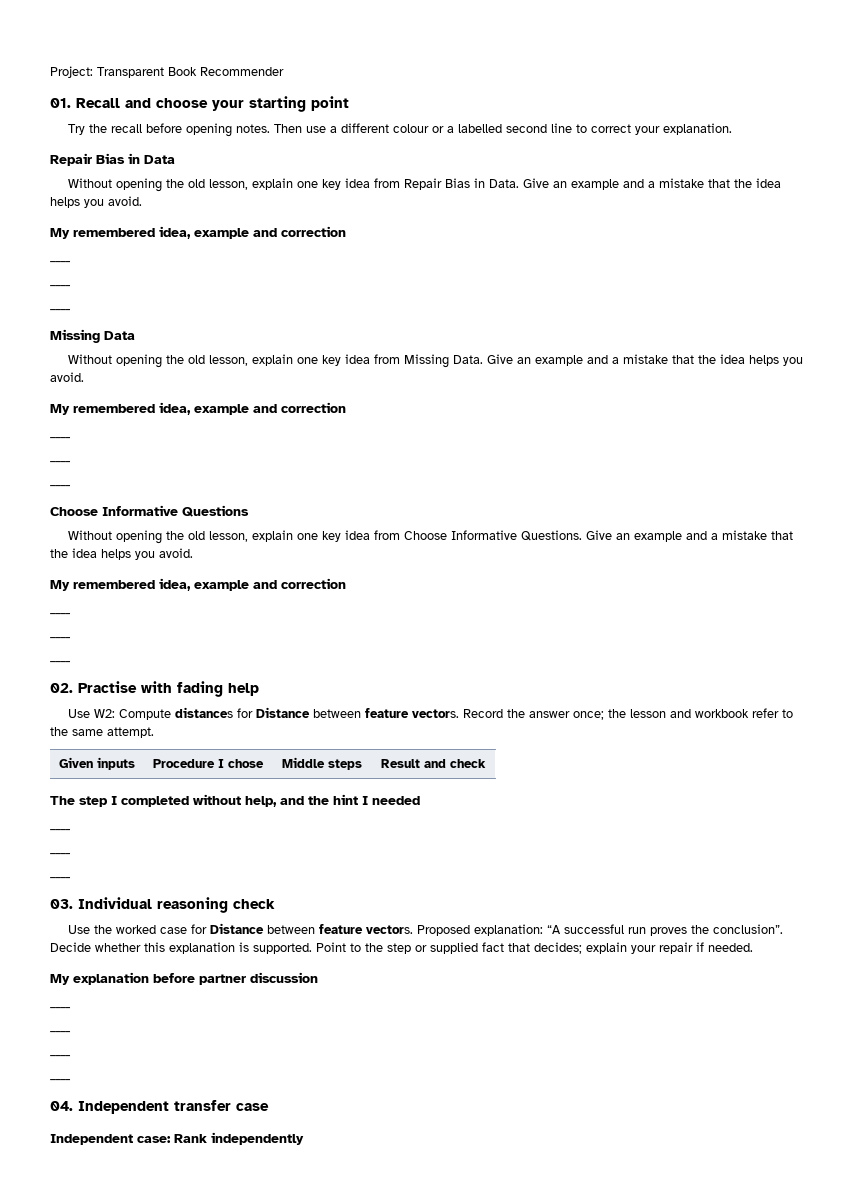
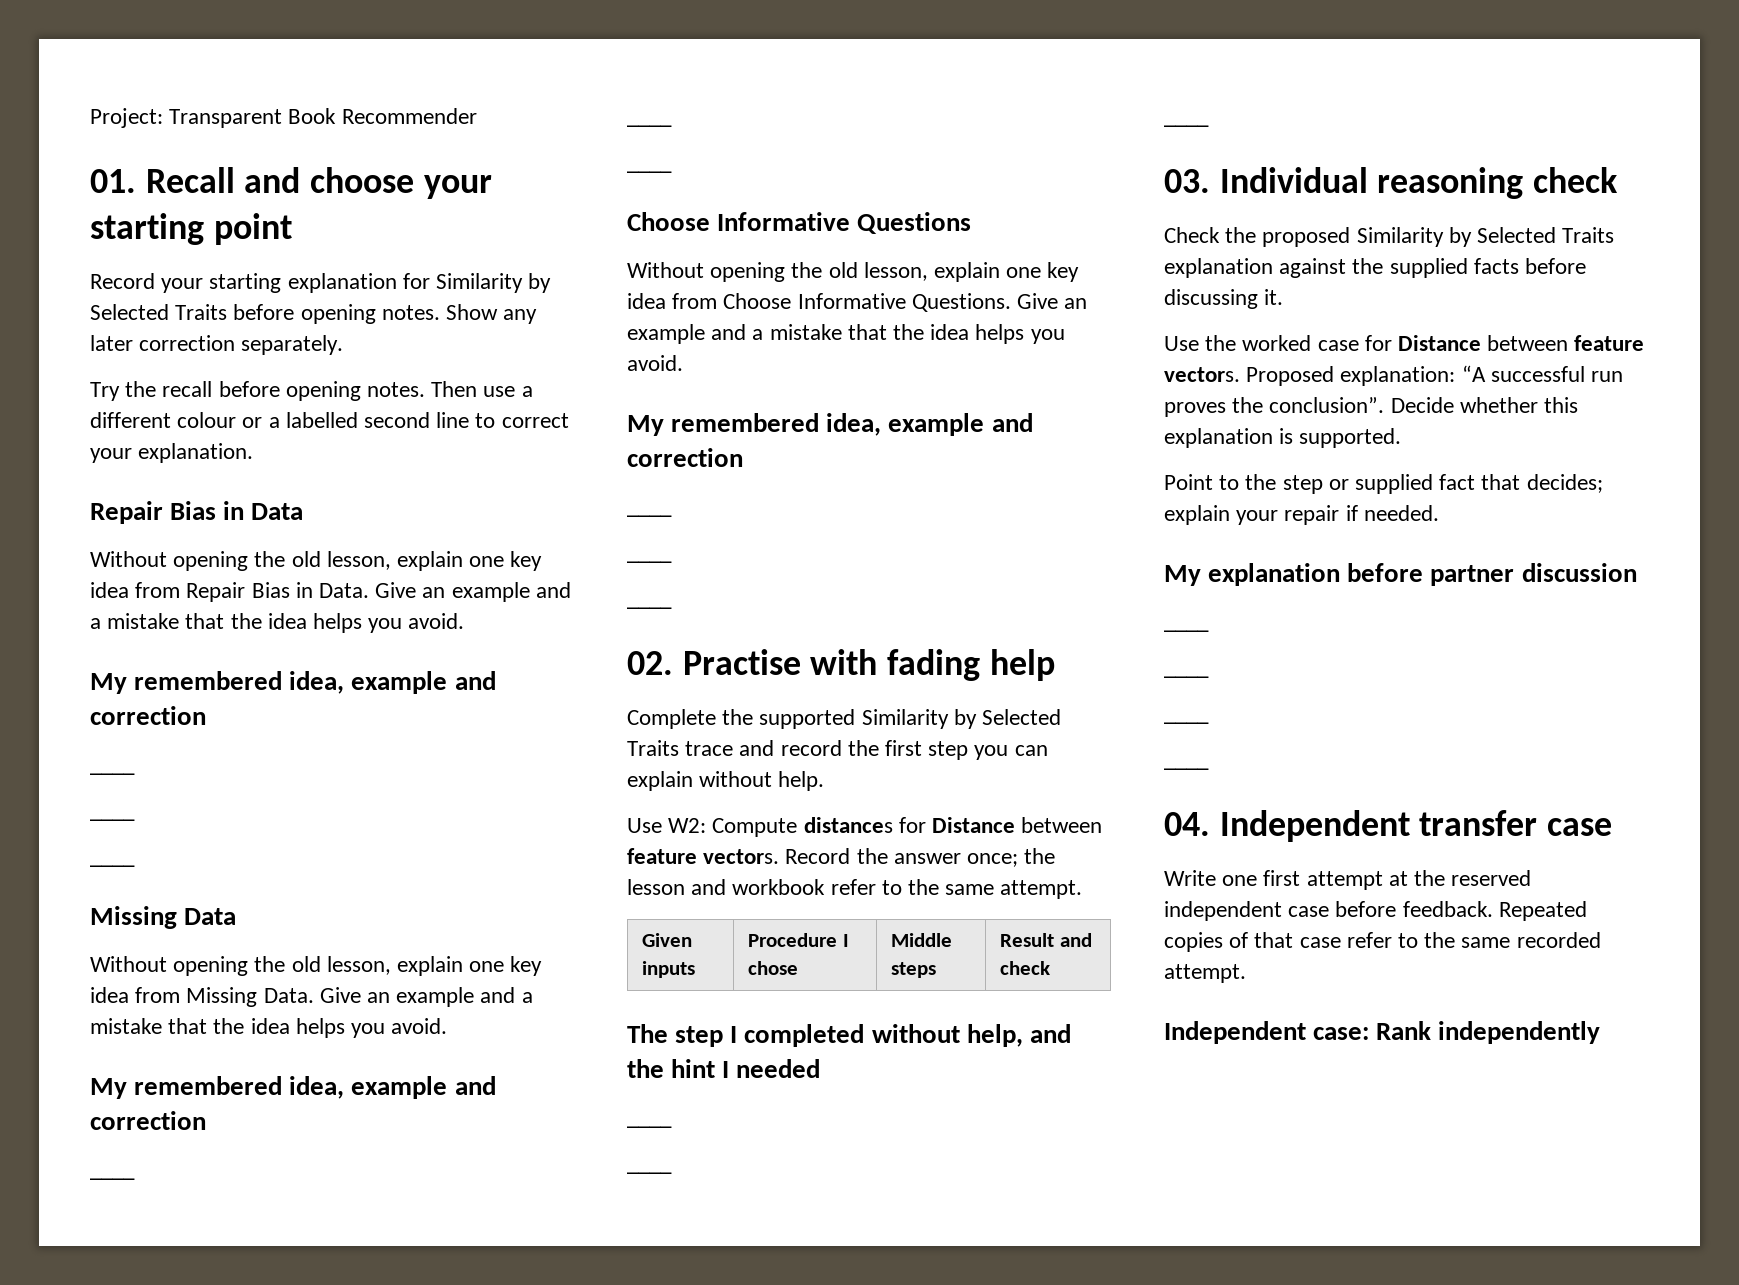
(349, 103) none -> [90,273,552,293] [90,304,538,324] [90,335,344,355] // Record your starting explanation for Similarity by Selected Traits before opening notes. Show any later correction separately.
(259, 689) none -> [627,709,1062,729] [627,740,1048,760] [627,771,825,791] // Complete the supported Similarity by Selected Traits trace and record the first step you can explain without help.
(275, 904) none -> [1164,227,1615,247] [1164,258,1587,278] [1164,289,1284,309] // Check the proposed Similarity by Selected Traits explanation against the supplied facts before discussing it.
(312, 948) none -> (1402, 438) //
(269, 1107) none -> [1164,870,1532,890] [1164,901,1587,921] [1164,932,1601,952] [1164,964,1246,983] // Write one first attempt at the reserved independent case before feedback. Repeated copies of that case refer to the same recorded attempt.

